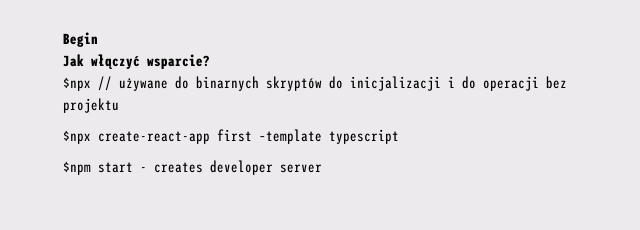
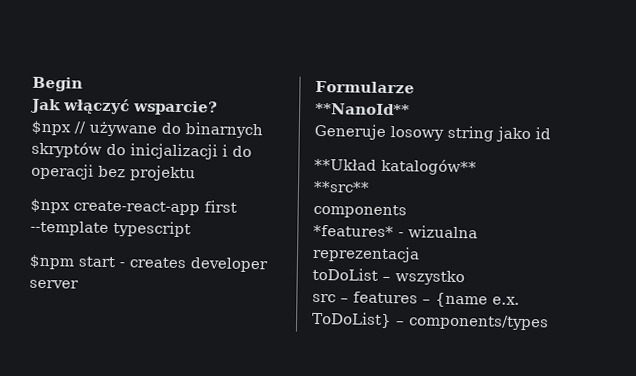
[259,129,322,144] –template -> [30,220,109,236] --template
(322, 168) none -> [315,80,415,94] [315,102,410,116] [314,123,551,143] [314,158,477,176] [313,180,370,193] [313,203,407,219] [313,224,478,239] [312,245,420,263] [312,267,465,286] [312,291,520,308] [311,311,549,331] // Formularze // **NanoId** // Generuje losowy string jako id // **Układ katalogów** // **src** // components // *features* - wizualna reprezentacja // toDoList – wszystko // src – features – {name e.x. ToDoList} – components/types

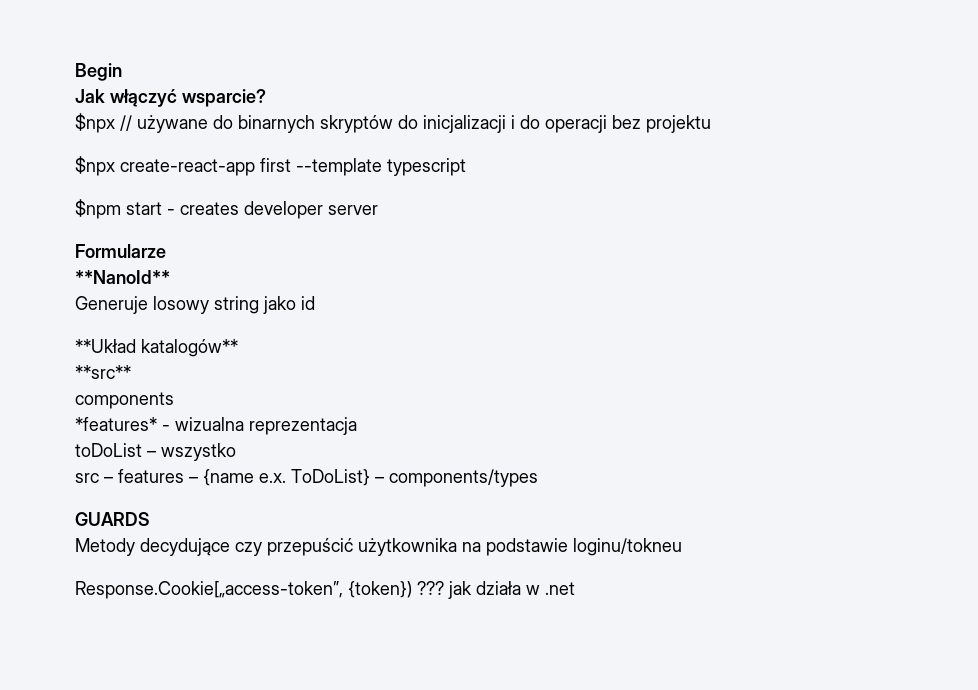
(549, 322) none -> [75,512,150,526] [75,538,682,556] [75,581,575,599] // GUARDS // Metody decydujące czy przepuścić użytkownika na podstawie loginu/tokneu // Response.Cookie[„access-token”, {token}) ??? jak działa w .net

